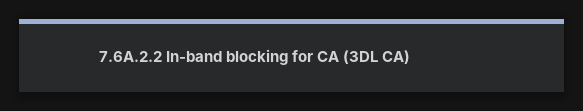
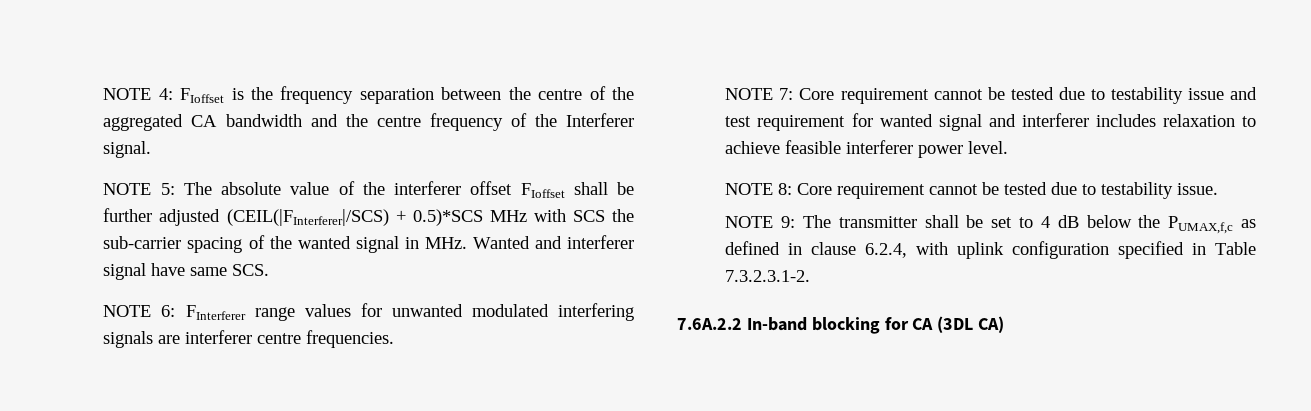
(99, 56) none -> [103,86,635,104] [103,113,634,131] [103,141,152,158] [103,181,634,198] [103,208,634,226] [103,235,635,253] [103,263,270,280] [103,303,634,321] [103,330,395,348] [725,87,1257,104] [725,113,1256,131] [725,140,1009,158] [725,182,1219,199] [725,215,1256,234] [725,241,1256,259] [725,270,811,282] NOTE 4: FIoffset is the frequency separation between the centre of the aggregated CA bandwidth and the centre frequency of the Interferer signal. // NOTE 5: The absolute value of the interferer offset FIoffset shall be further adjusted (CEIL(|FInterferer|/SCS) + 0.5)*SCS MHz with SCS the sub-carrier spacing of the wanted signal in MHz. Wanted and interferer signal have same SCS. // NOTE 6: FInterferer range values for unwanted modulated interfering signals are interferer centre frequencies. // NOTE 7: Core requirement cannot be tested due to testability issue and test requirement for wanted signal and interferer includes relaxation to achieve feasible interferer power level. // NOTE 8: Core requirement cannot be tested due to testability issue. // NOTE 9: The transmitter shall be set to 4 dB below the PUMAX,f,c as defined in clause 6.2.4, with uplink configuration specified in Table 7.3.2.3.1-2. //

